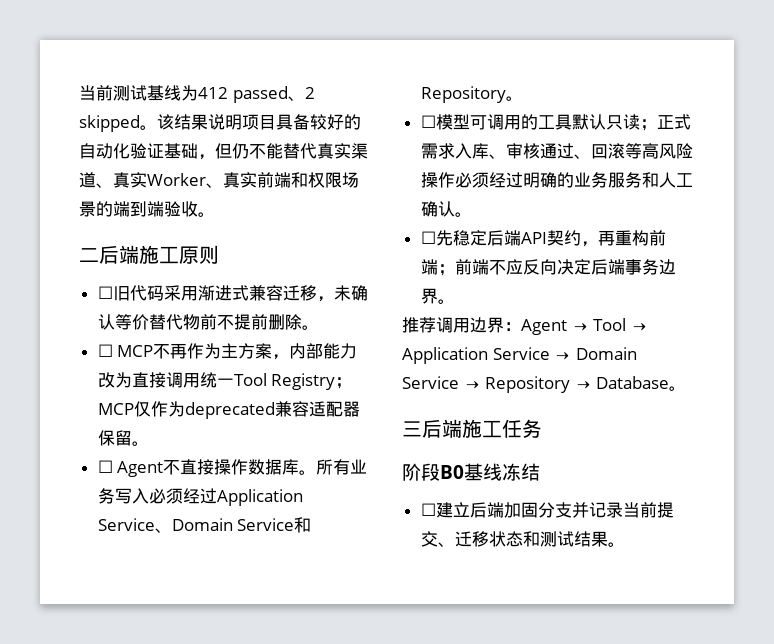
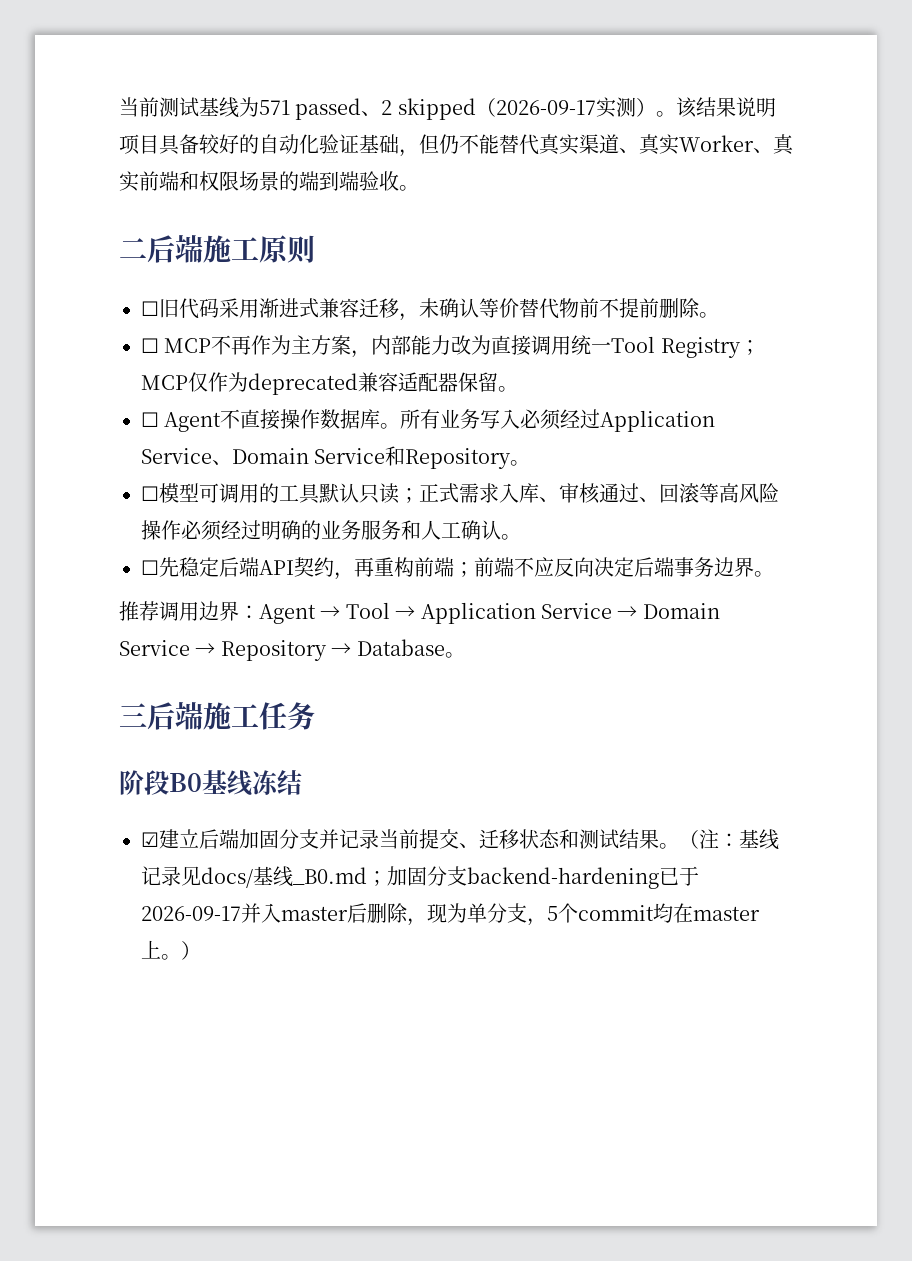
[198,87,228,99] 412 -> [259,100,290,115] 571
(140, 123) none -> [475,97,656,118] （2026-09-17实测）
[420,503,436,516] ☐ -> [141,832,159,847] ☑
(625, 544) none -> [679,829,779,850] [141,866,699,889] [141,903,760,926] [141,940,201,960] （注：基线记录见docs/基线_B0.md；加固分支backend-hardening已于2026-09-17并入master后删除，现为单分支，5个commit均在master上。）

